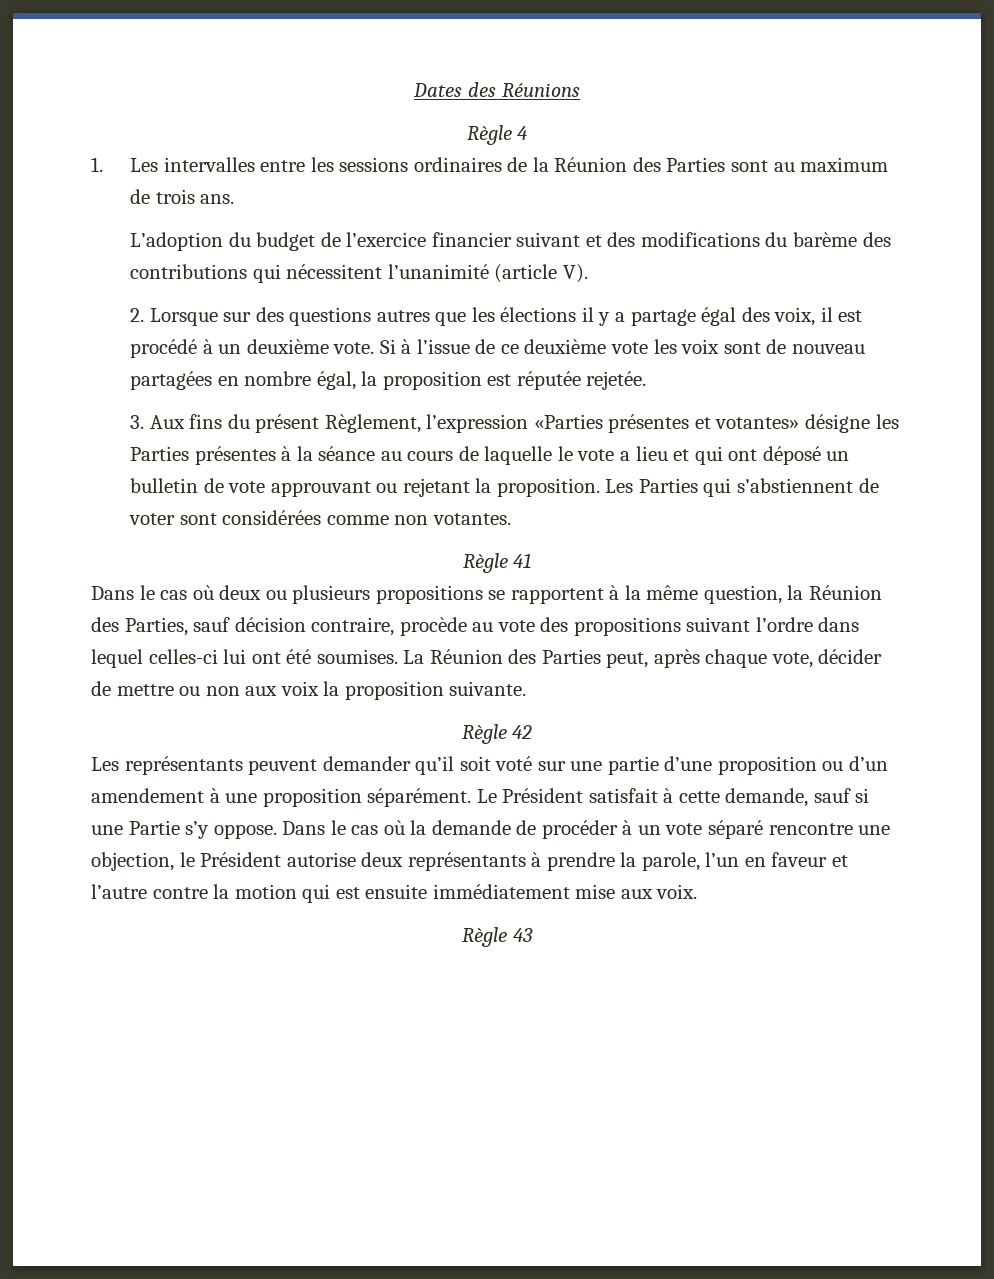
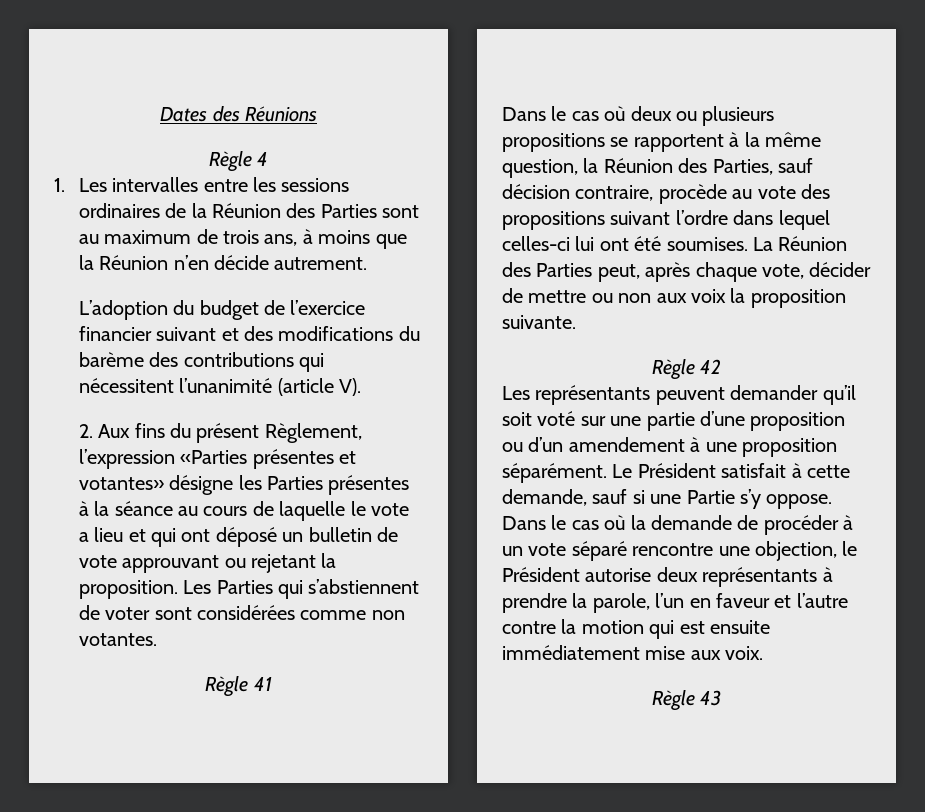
[200,194,235,204] ans. -> [264,229,407,249] [78,255,368,270] ans, à moins que la Réunion n’en décide autrement.
[149,307,863,326] [130,339,865,358] [130,371,647,390] [130,415,145,429] Lorsque sur des questions autres que les élections il y a partage égal des voix, il est procédé à un deuxième vote. Si à l’issue de ce deuxième vote les voix sont de nouveau partagées en nombre égal, la proposition est réputée rejetée. // 3. -> (93, 431) none

